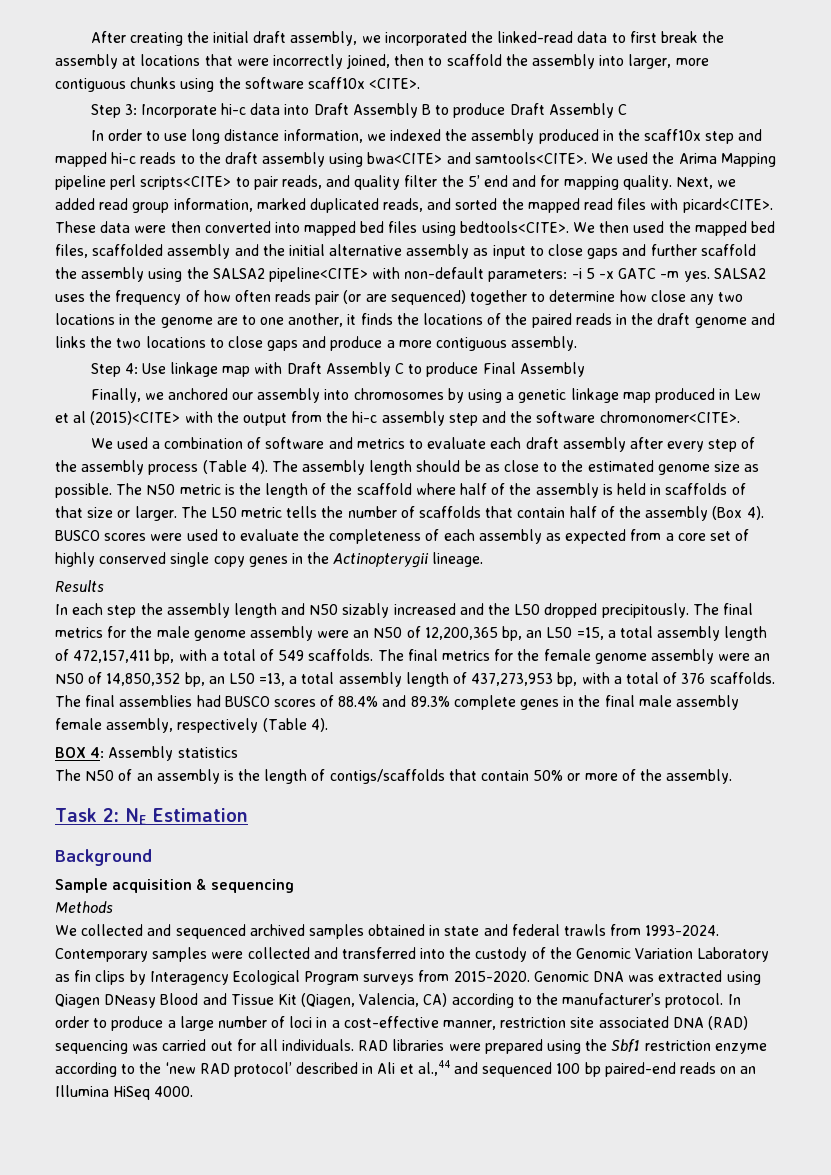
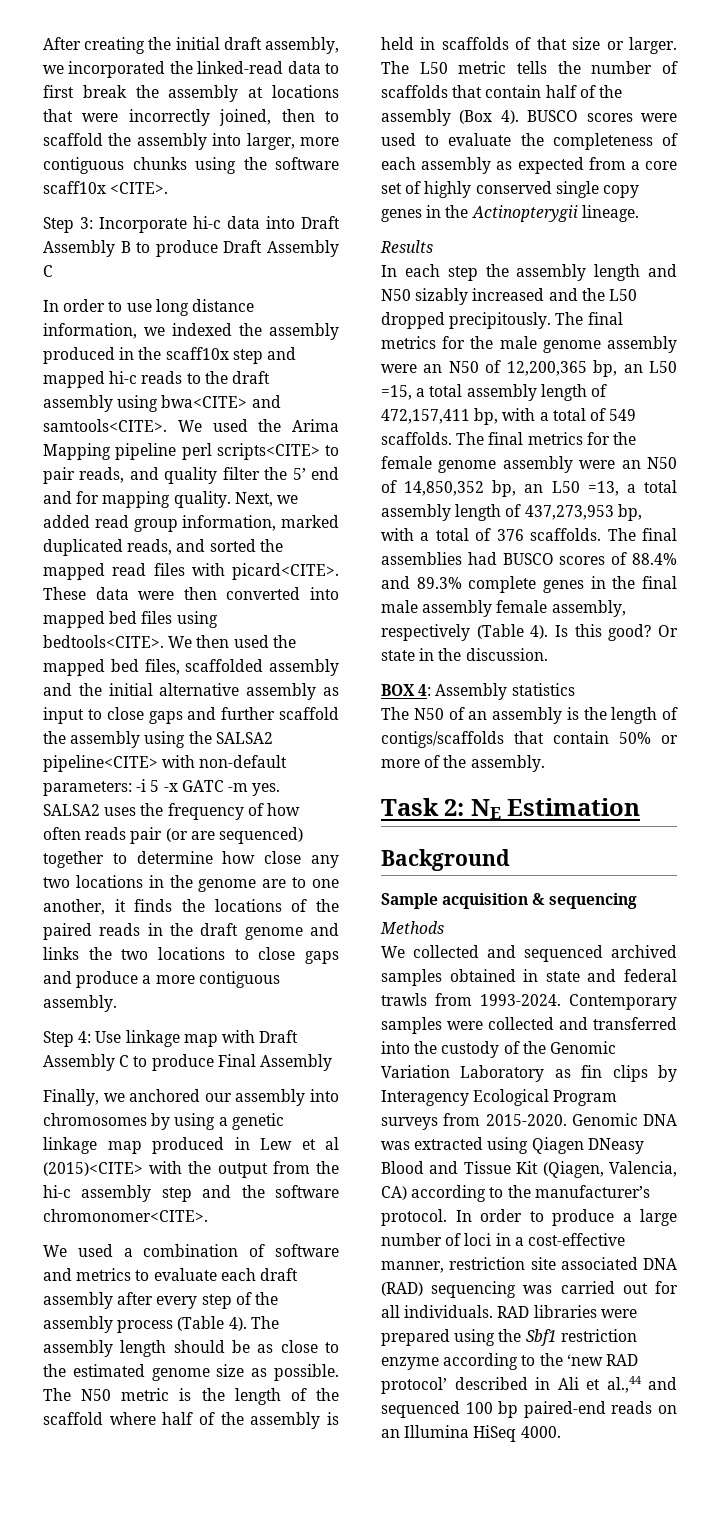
(328, 725) none -> [555,624,678,641] [381,648,548,661] Is this good? Or state in the discussion.

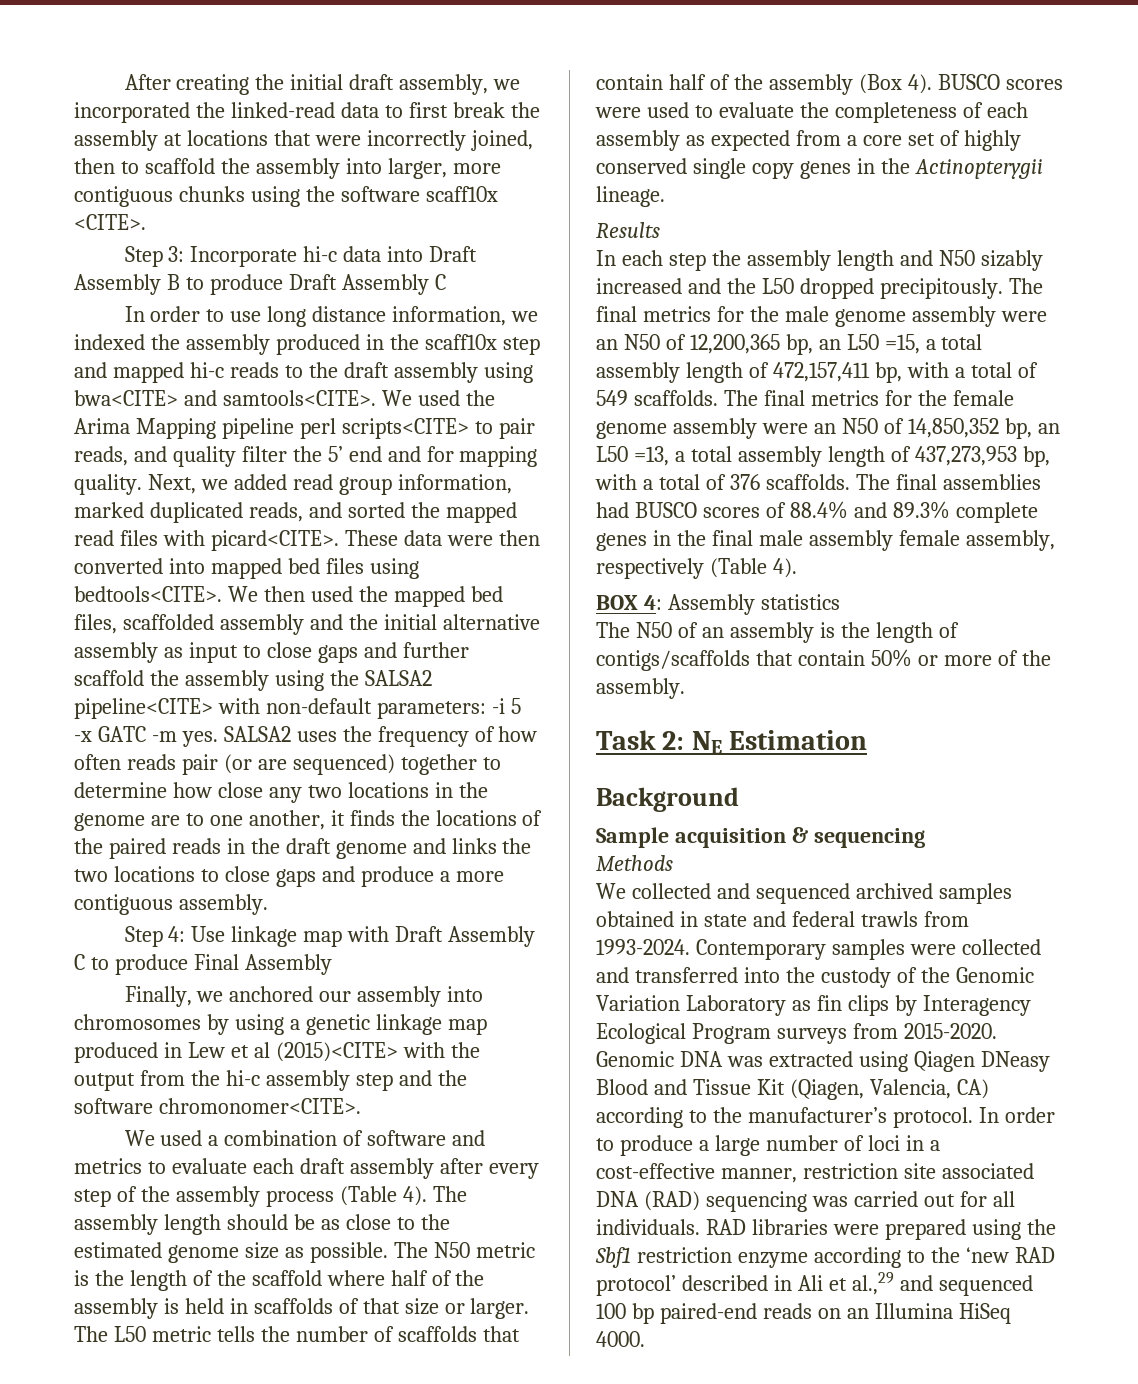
[555,624,678,641] [381,648,548,661] Is this good? Or state in the discussion. -> (797, 568) none
[606,1376,641,1393] al.,44 -> [851,1272,894,1295] al.,29

